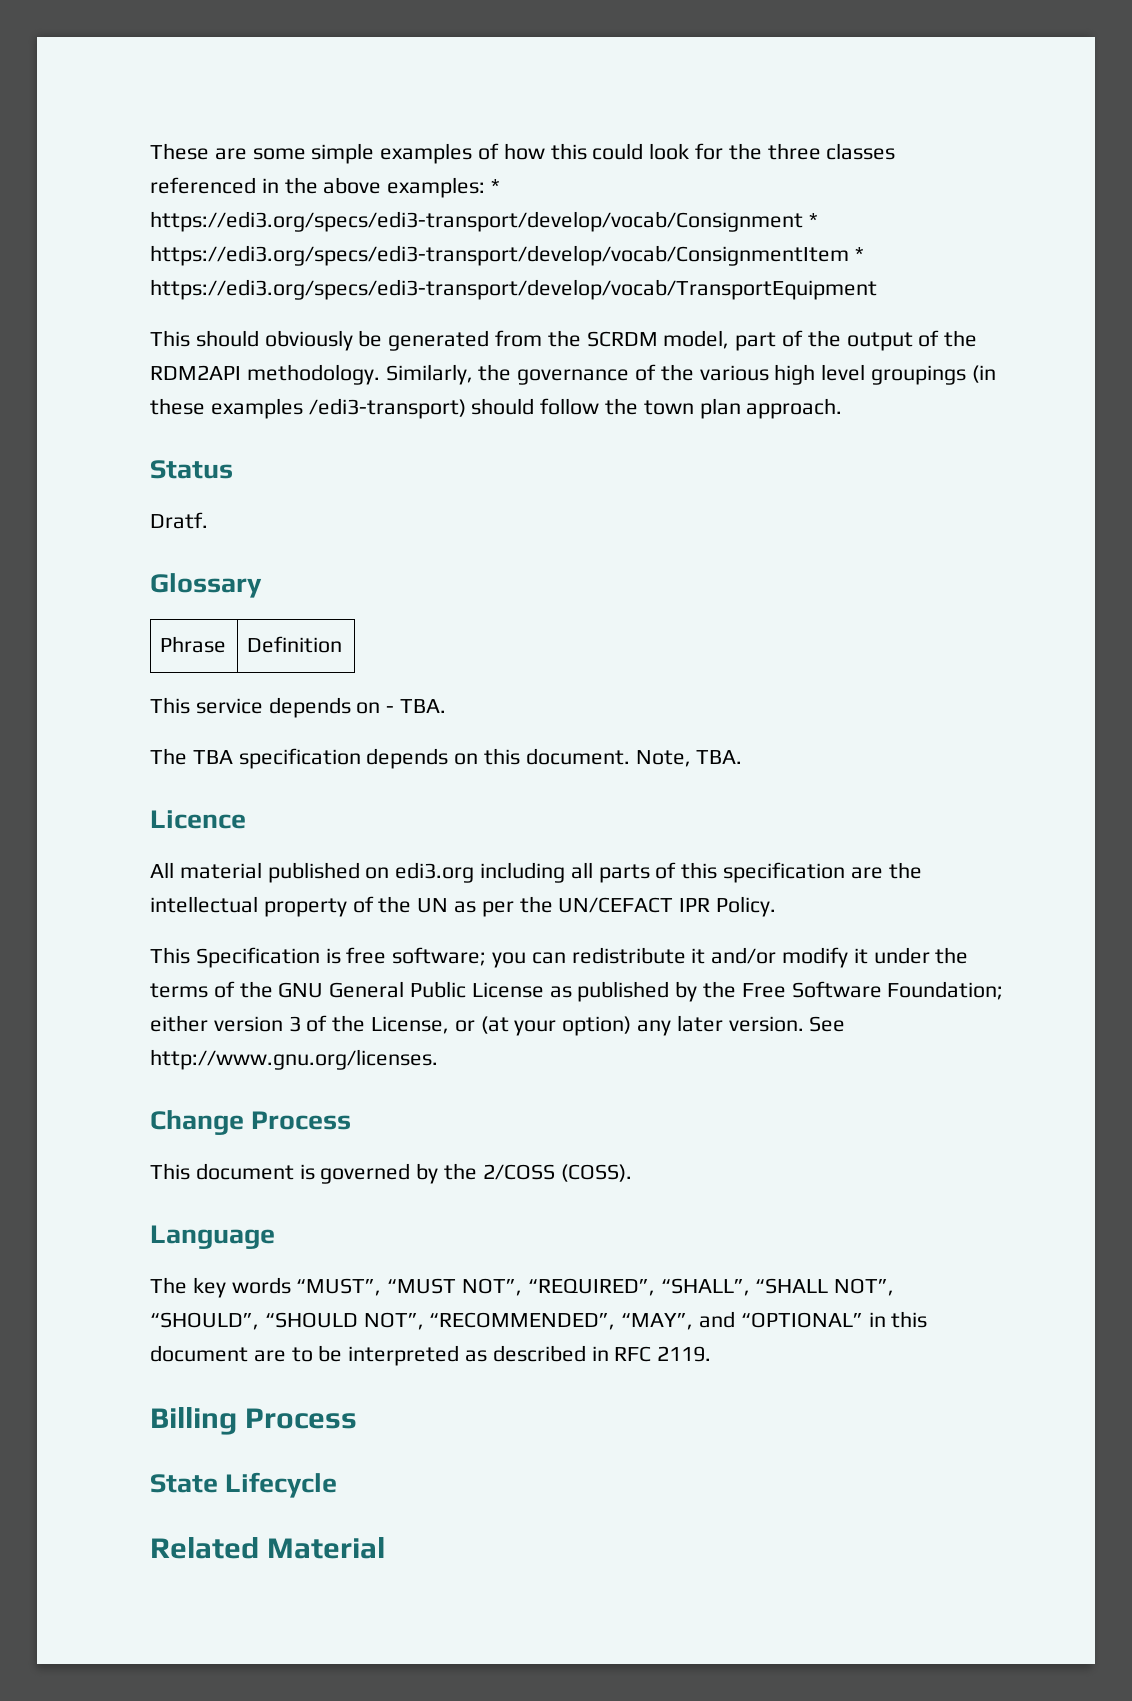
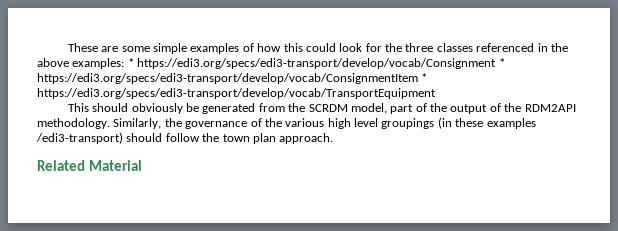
[150,460,233,479] [150,512,208,529] [150,573,262,598] [160,636,227,653] [247,636,343,653] [150,697,447,718] [150,748,743,769] [150,810,246,829] [150,862,922,883] [150,896,777,917] [150,947,969,968] [150,981,1004,1002] [150,1015,846,1036] [150,1049,438,1070] [150,1110,352,1135] [150,1163,632,1184] [150,1225,275,1249] [150,1277,895,1298] [150,1311,928,1330] [150,1345,712,1366] [150,1407,358,1435] [150,1472,338,1498] // Status // Dratf. // Glossary // Phrase | Definition // This service depends on - TBA. // The TBA specification depends on this document. Note, TBA. // Licence // All material published on edi3.org including all parts of this specification are the intellectual property of the UN as per the UN/CEFACT IPR Policy. // This Specification is free software; you can redistribute it and/or modify it under the terms of the GNU General Public License as published by the Free Software Foundation; either version 3 of the License, or (at your option) any later version. See http://www.gnu.org/licenses. // Change Process // This document is governed by the 2/COSS (COSS). // Language // The key words “MUST”, “MUST NOT”, “REQUIRED”, “SHALL”, “SHALL NOT”, “SHOULD”, “SHOULD NOT”, “RECOMMENDED”, “MAY”, and “OPTIONAL” in this document are to be interpreted as described in RFC 2119. // Billing Process // State Lifecycle -> (334, 138) none

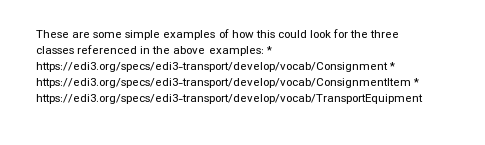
[67,103,576,114] [37,117,536,129] [36,132,334,144] [37,160,142,171] // This should obviously be generated from the SCRDM model, part of the output of the RDM2API methodology. Similarly, the governance of the various high level groupings (in these examples /edi3-transport) should follow the town plan approach. // Related Material -> (423, 99) none

